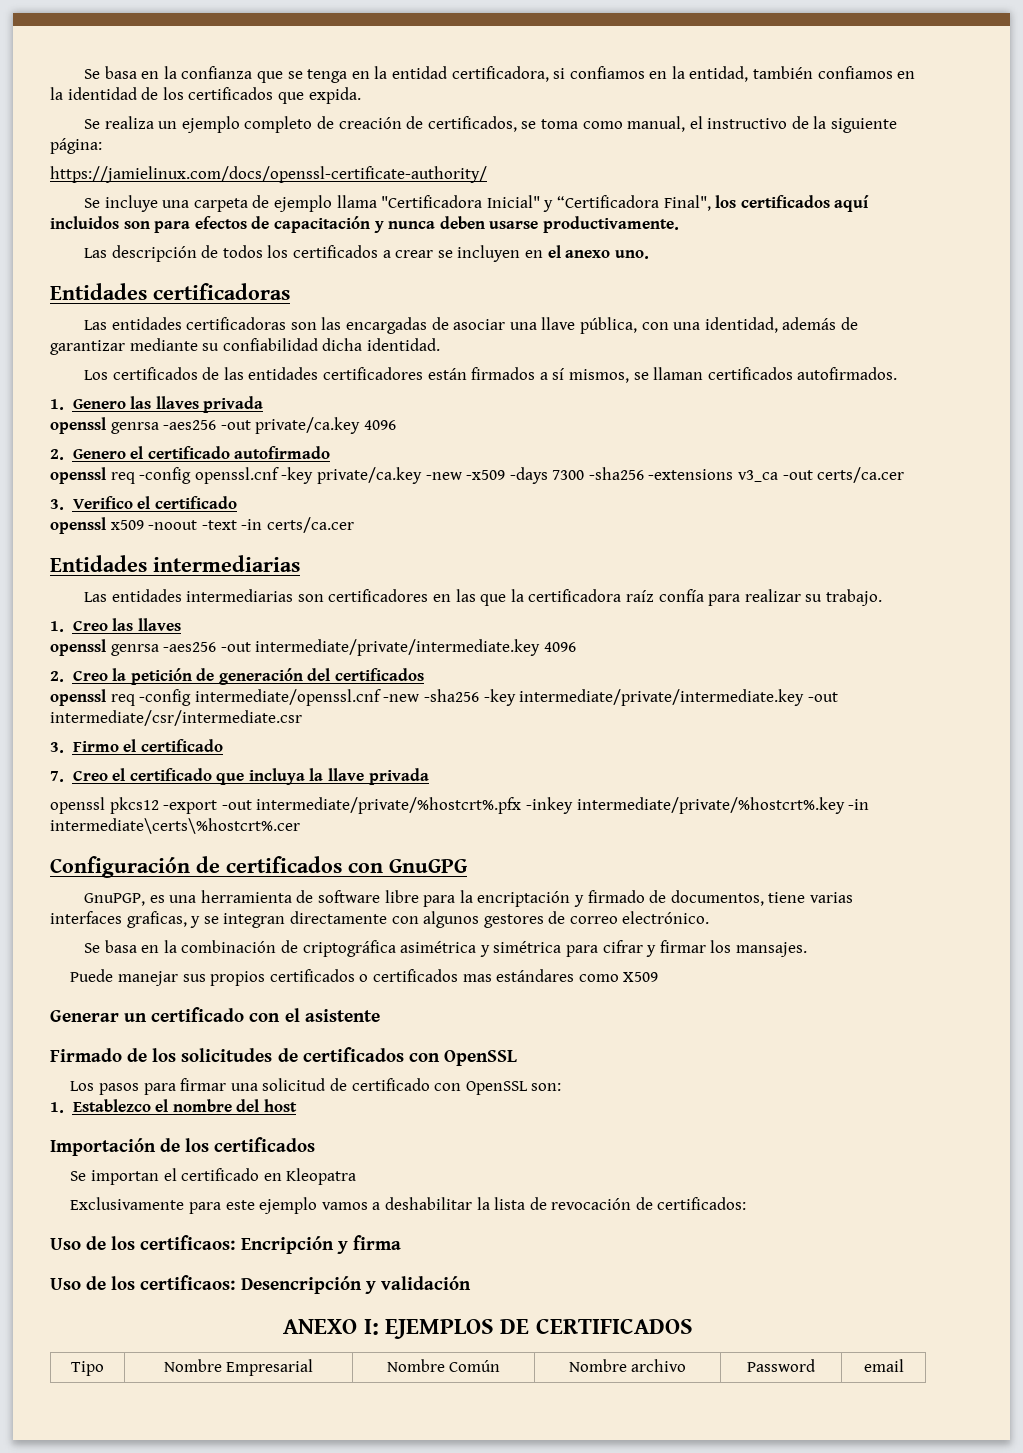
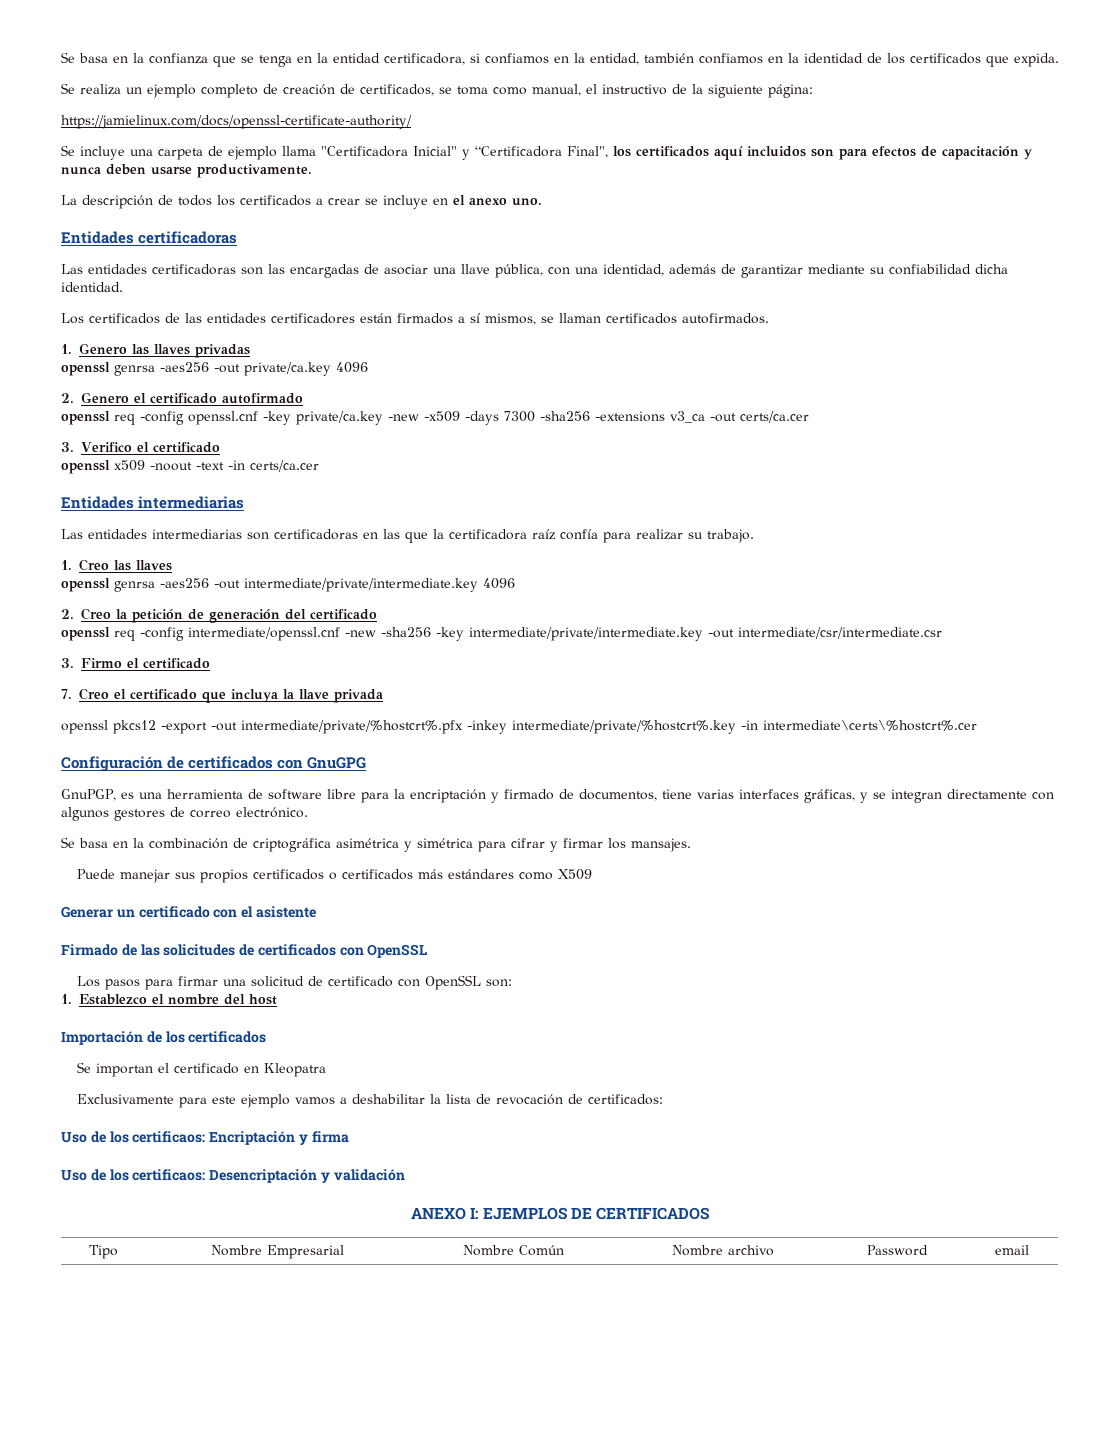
[84,248,108,258] Las -> [61,195,77,205] La
[457,245,521,262] incluyen -> [383,195,428,209] incluye
[203,396,264,413] privada -> [195,344,250,358] privadas
[328,589,429,602] certificadores -> [274,529,358,540] certificadoras
[335,668,425,681] certificados -> [310,609,377,620] certificado
[126,911,187,928] graficas, -> [803,789,855,803] gráficas,
[462,974,492,982] mas -> [418,869,444,879] más
[152,1048,177,1062] los -> [140,944,160,956] las
[240,1236,334,1254] Encripción -> [209,1131,296,1145] Encriptación
[240,1276,362,1294] Desencripción -> [209,1169,318,1183] Desencriptación

